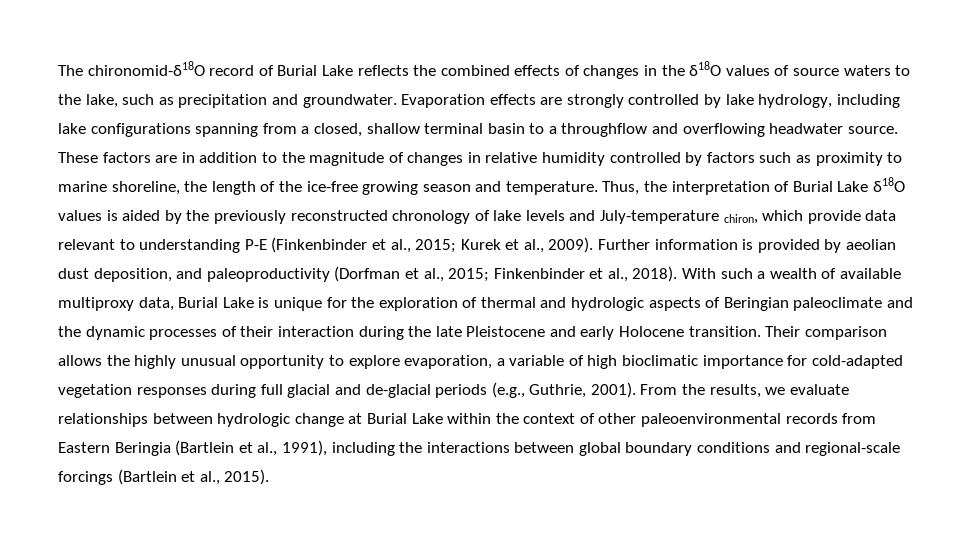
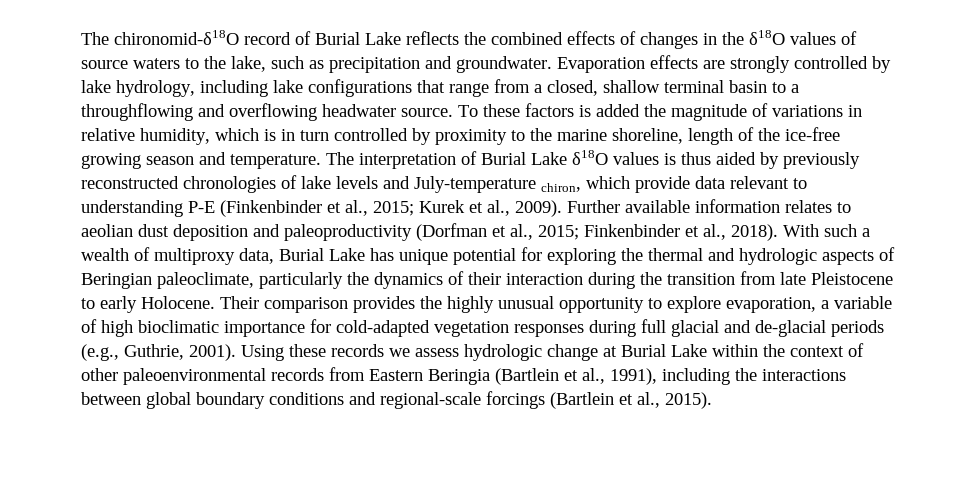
[195,123,259,137] spanning -> [417,80,489,97] that range
[561,123,648,137] throughflow -> [81,103,193,121] throughflowing
[58,152,277,163] These factors are in addition to -> [458,103,640,117] To these factors is added
[407,152,464,166] changes -> [772,105,843,117] variations
[542,152,812,166] humidity controlled by factors such as -> [140,128,431,145] humidity, which is in turn controlled by
(903, 157) none -> [530,128,552,141] the
[184,181,208,192] the -> (683, 136) none
[602,181,668,195] Thus, the -> [326,152,354,165] The
(118, 215) none -> [681,152,711,165] thus
[186,210,210,221] the -> (779, 160) none
[392,210,471,224] chronology -> [183,176,276,193] chronologies
[654,239,842,253] information is provided by -> [625,199,851,213] available information relates to
[93,268,172,282] deposition, -> [173,224,248,241] deposition
[840,268,902,279] available -> (150, 254) none
[258,297,478,311] is unique for the exploration of -> [370,247,643,265] has unique potential for exploring the
[793,297,914,311] [58,326,218,340] paleoclimate and the dynamic processes -> [157,272,443,289] paleoclimate, particularly the dynamics
[435,326,761,340] late Pleistocene and early Holocene transition. -> [667,271,893,285] [81,296,215,313] transition from late Pleistocene to early Holocene.
[58,355,102,366] allows -> [353,296,415,313] provides
[640,384,849,398] [58,413,213,427] From the results, we evaluate relationships between -> [241,344,459,361] Using these records we assess

